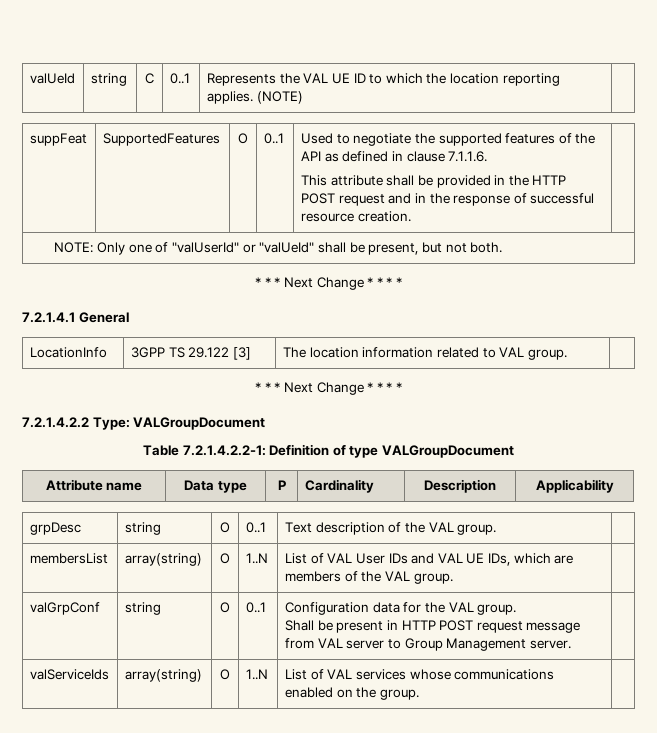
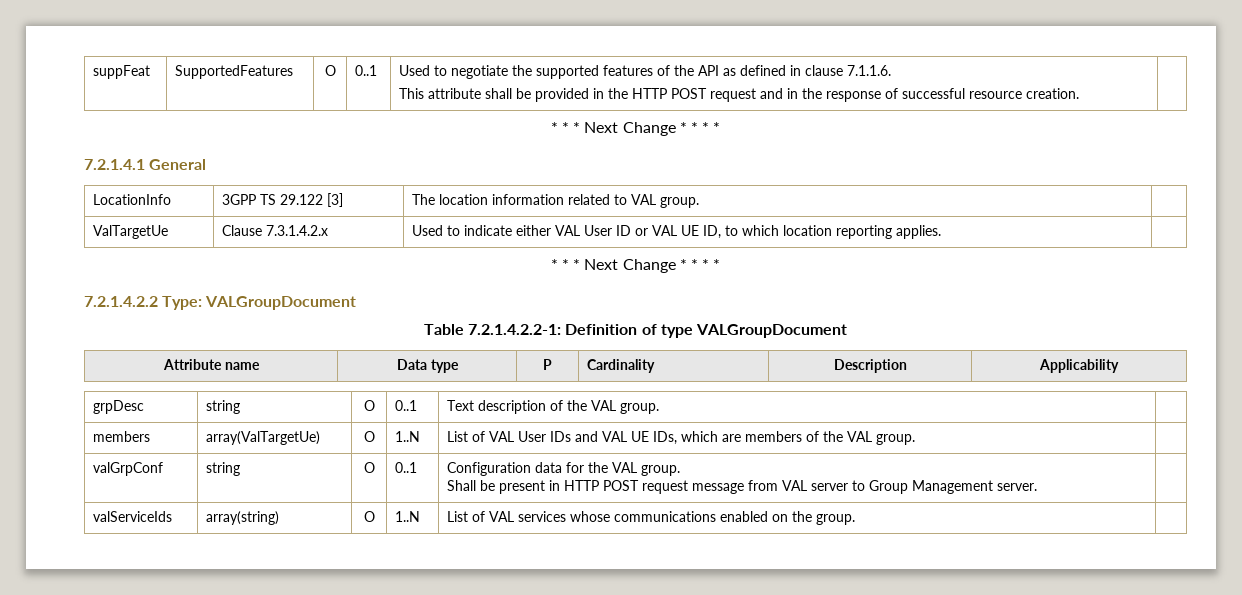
[29,73,75,84] [90,73,127,86] [145,73,154,84] [169,73,190,84] [206,73,560,86] [206,91,303,104] valUeId | string | C | 0..1 | Represents the VAL UE ID to which the location reporting applies. (NOTE) | // -> (93, 72) none
[54,242,503,255] // NOTE: Only one of "valUserId" or "valUeId" shall be present, but not both. -> (1080, 93) none
(567, 354) none -> [93,225,169,239] [222,225,329,236] [412,225,942,239] // ValTargetUe | Clause 7.3.1.4.2.x | Used to indicate either VAL User ID or VAL UE ID, to which location reporting applies. |
[29,553,108,564] [124,553,202,566] membersList | array(string) -> [93,431,151,442] [206,431,321,445] members | array(ValTargetUe)

